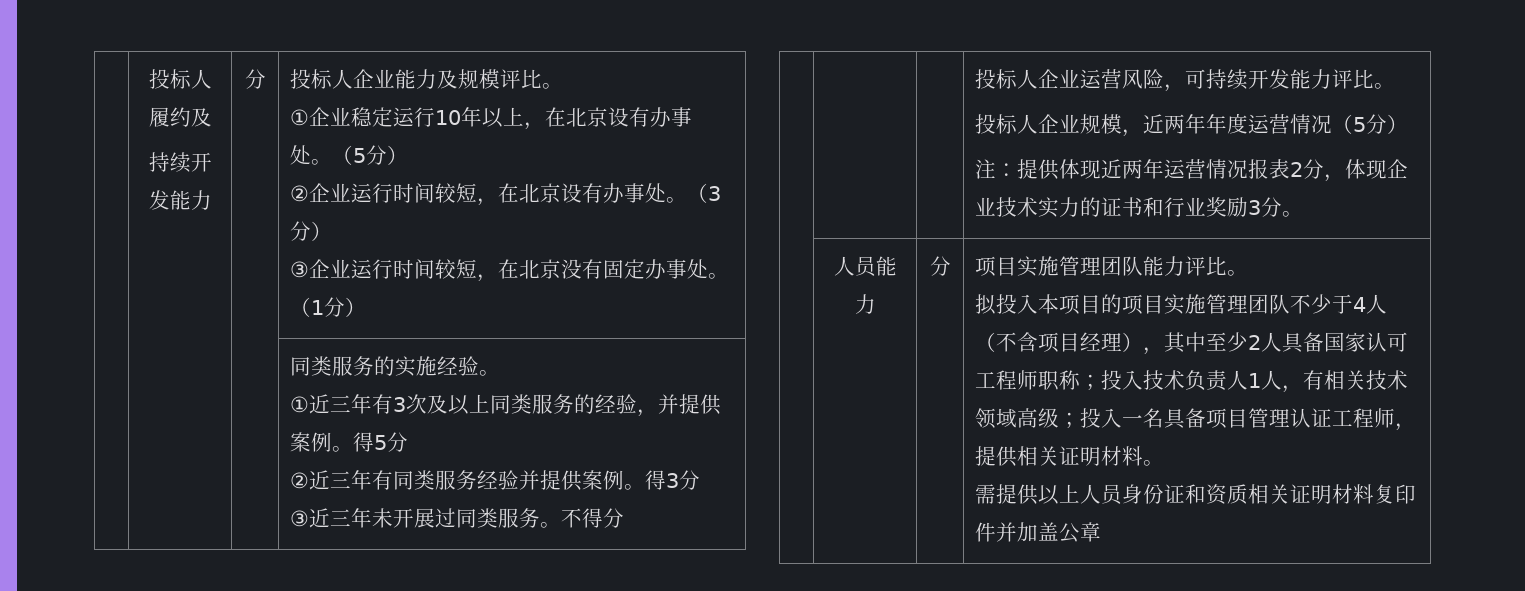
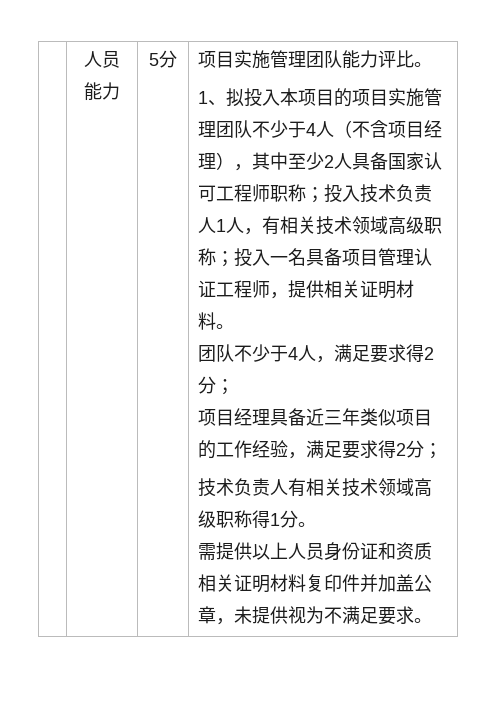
[148,69,212,89] [148,107,212,127] [148,152,212,173] [148,190,212,210] [244,69,266,89] [290,69,564,89] [290,107,693,130] [290,145,409,165] [290,183,722,206] [290,221,333,241] [290,259,730,282] [290,297,367,317] [290,356,501,377] [290,394,722,417] [290,432,409,452] [290,470,701,491] [290,508,625,528] [975,69,1396,92] [975,113,1409,137] [975,159,1409,182] [975,197,1304,218] | 投标人履约及 // 持续开发能力 | 分 | 投标人企业能力及规模评比。 // ①企业稳定运行10年以上，在北京设有办事处。（5分） // ②企业运行时间较短，在北京设有办事处。（3分） // ③企业运行时间较短，在北京没有固定办事处。（1分） // | | | 同类服务的实施经验。 // ①近三年有3次及以上同类服务的经验，并提供案例。得5分 // ②近三年有同类服务经验并提供案例。得3分 // ③近三年未开展过同类服务。不得分 // | | | 投标人企业运营风险，可持续开发能力评比。 // 投标人企业规模，近两年年度运营情况（5分） // 注：提供体现近两年运营情况报表2分，体现企业技术实力的证书和行业奖励3分。 // -> (84, 59) none
(876, 304) none -> [149,53,159,66] 5
(1249, 273) none -> [197,91,226,106] 1、
(1060, 418) none -> [423,217,442,234] [197,248,216,266] 职称
(1165, 463) none -> [197,344,434,363] [197,376,234,395] [197,408,432,426] [197,440,442,459] [197,478,432,497] [197,510,316,528] // 团队不少于4人，满足要求得2分； // 项目经理具备近三年类似项目的工作经验，满足要求得2分； // 技术负责人有相关技术领域高级职称得1分。
(1102, 532) none -> [215,606,432,625] ，未提供视为不满足要求。

